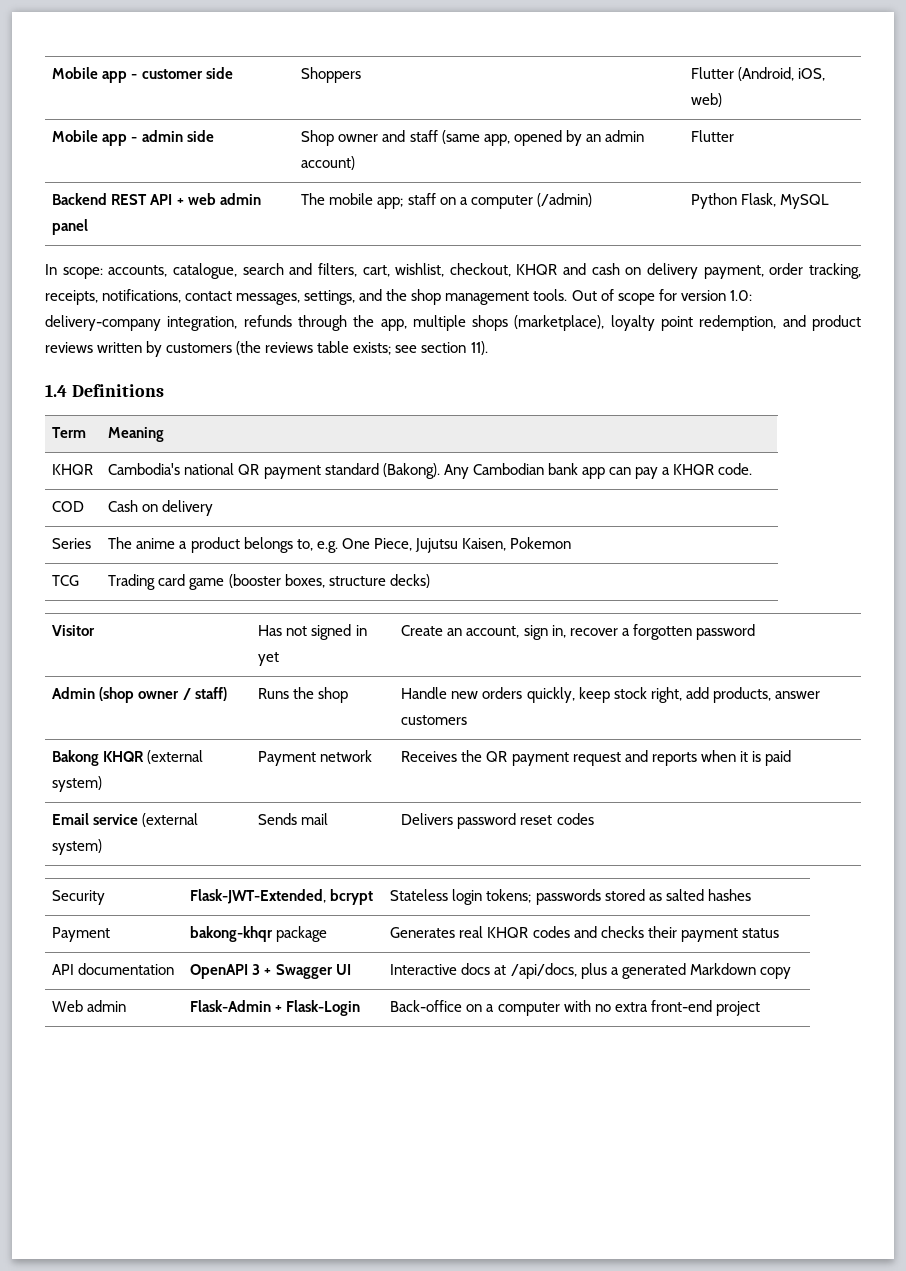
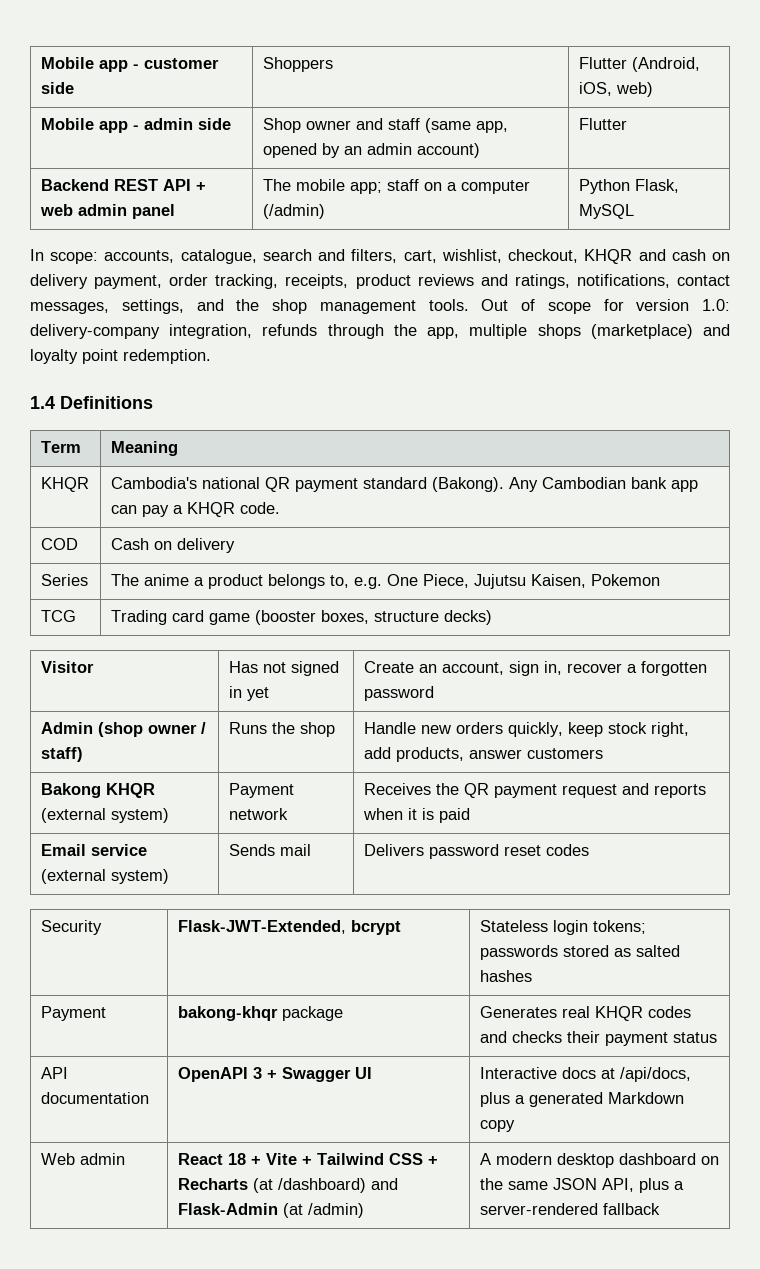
(98, 297) none -> [355,274,570,289] product reviews and ratings,
[514,315,861,331] [45,341,488,357] (marketplace), loyalty point redemption, and product reviews written by customers (the reviews table exists; see section 11). -> [590,324,730,339] [30,349,211,364] (marketplace) and loyalty point redemption.
[190,1000,361,1016] [390,1000,760,1016] Flask-Admin + Flask-Login | Back-office on a computer with no extra front-end project -> [177,1153,438,1165] [177,1178,398,1193] [177,1203,364,1218] [479,1153,719,1168] [479,1178,684,1193] [479,1203,660,1215] React 18 + Vite + Tailwind CSS + Recharts (at /dashboard) and Flask-Admin (at /admin) | A modern desktop dashboard on the same JSON API, plus a server-rendered fallback

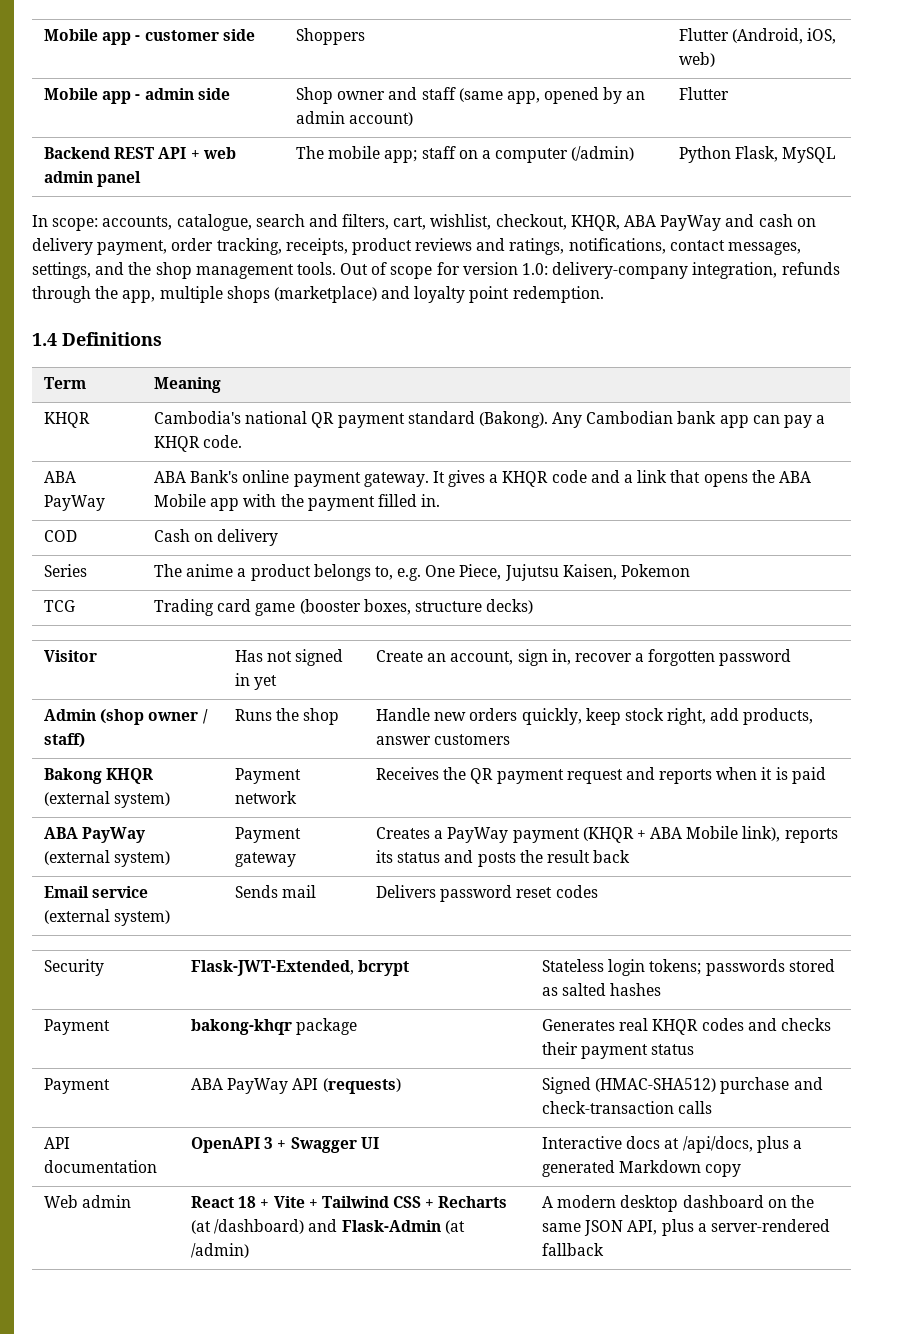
[584,249,633,264] KHQR -> [570,215,722,231] KHQR, ABA PayWay
(280, 508) none -> [43,471,76,483] [43,495,105,511] [153,470,811,487] [153,494,441,511] // ABA PayWay | ABA Bank's online payment gateway. It gives a KHQR code and a link that opens the ABA Mobile app with the payment filled in.
(470, 815) none -> [43,827,146,843] [43,850,171,867] [234,827,301,843] [234,852,296,867] [375,826,838,843] [375,850,631,867] // ABA PayWay (external system) | Payment gateway | Creates a PayWay payment (KHQR + ABA Mobile link), reports its status and posts the result back
(717, 1037) none -> [43,1078,110,1094] [190,1078,401,1094] [541,1077,823,1094] [541,1101,713,1114] // Payment | ABA PayWay API (requests) | Signed (HMAC-SHA512) purchase and check-transaction calls

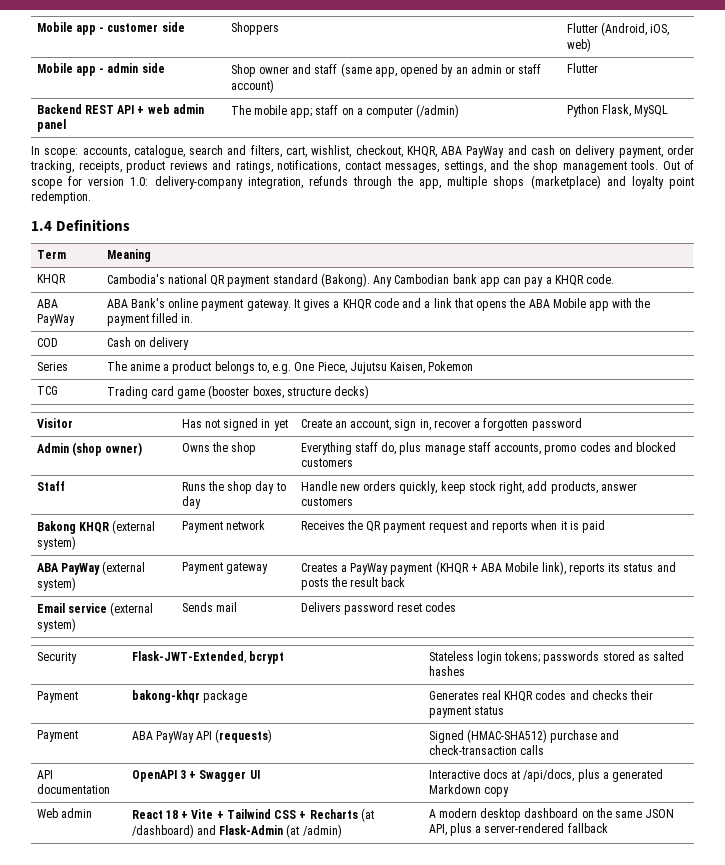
(345, 117) none -> [505,64,542,74] or staff
[148,709,208,724] [43,733,85,748] owner / staff) -> [105,442,143,456] [181,442,257,455] [300,442,677,455] [300,458,353,467] [36,481,65,491] owner) | Owns the shop | Everything staff do, plus manage staff accounts, promo codes and blocked customers // Staff
(340, 716) none -> [255,481,286,494] [181,496,201,509] day to day

